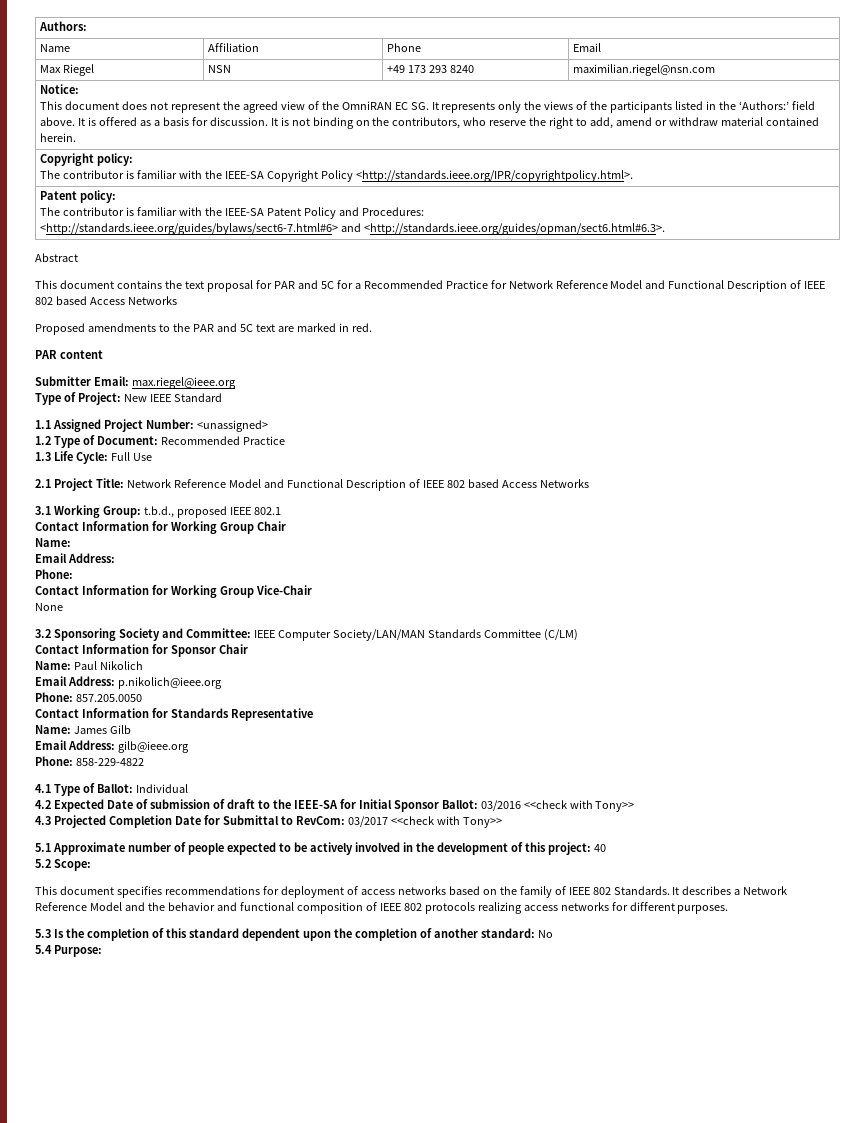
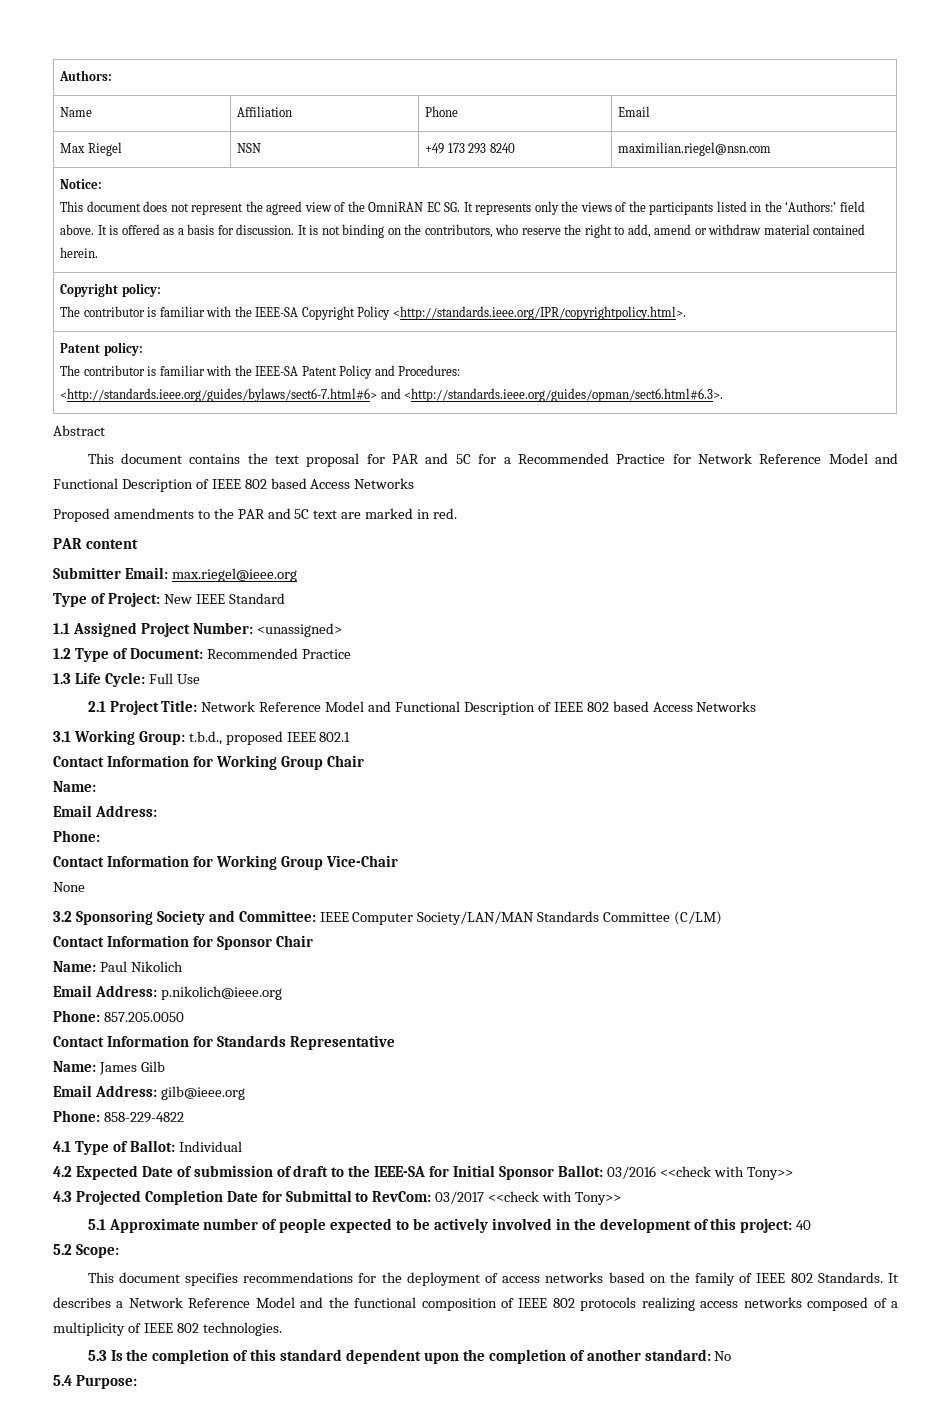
(279, 890) none -> [381,1272,402,1283] the
[167,902,237,911] behavior and -> (349, 1302) none
[611,902,729,914] for different purposes. -> [807,1297,899,1311] [53,1322,282,1336] composed of a multiplicity of IEEE 802 technologies.

